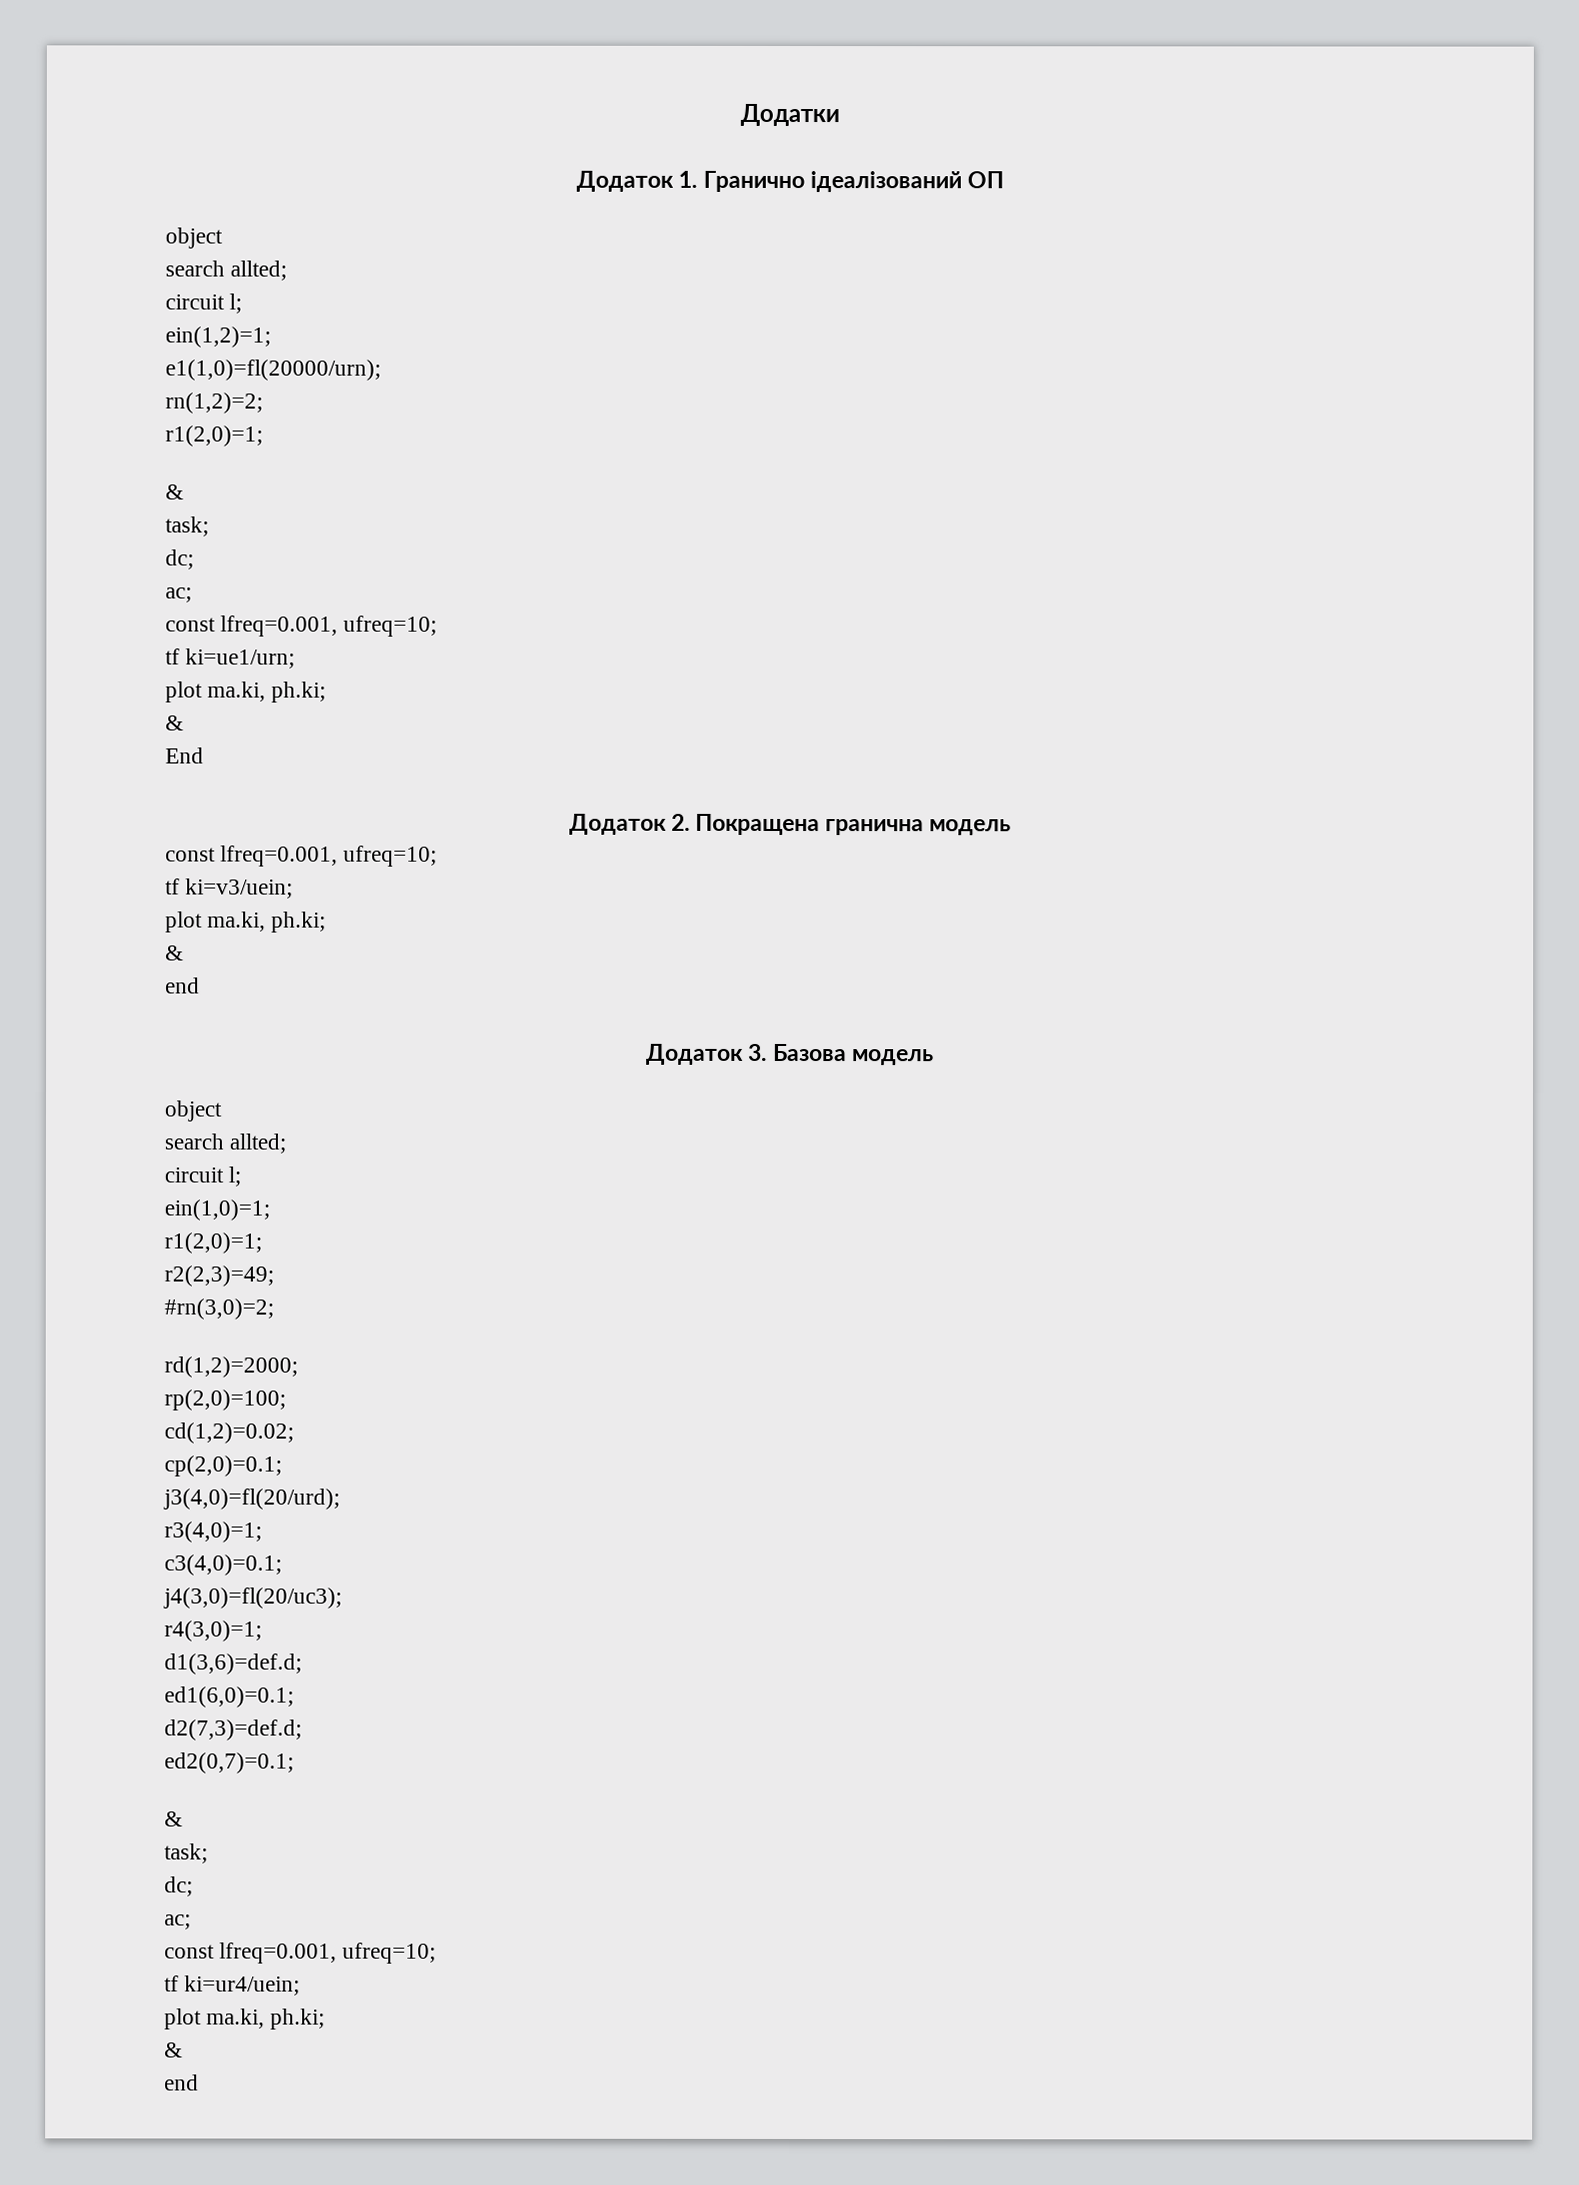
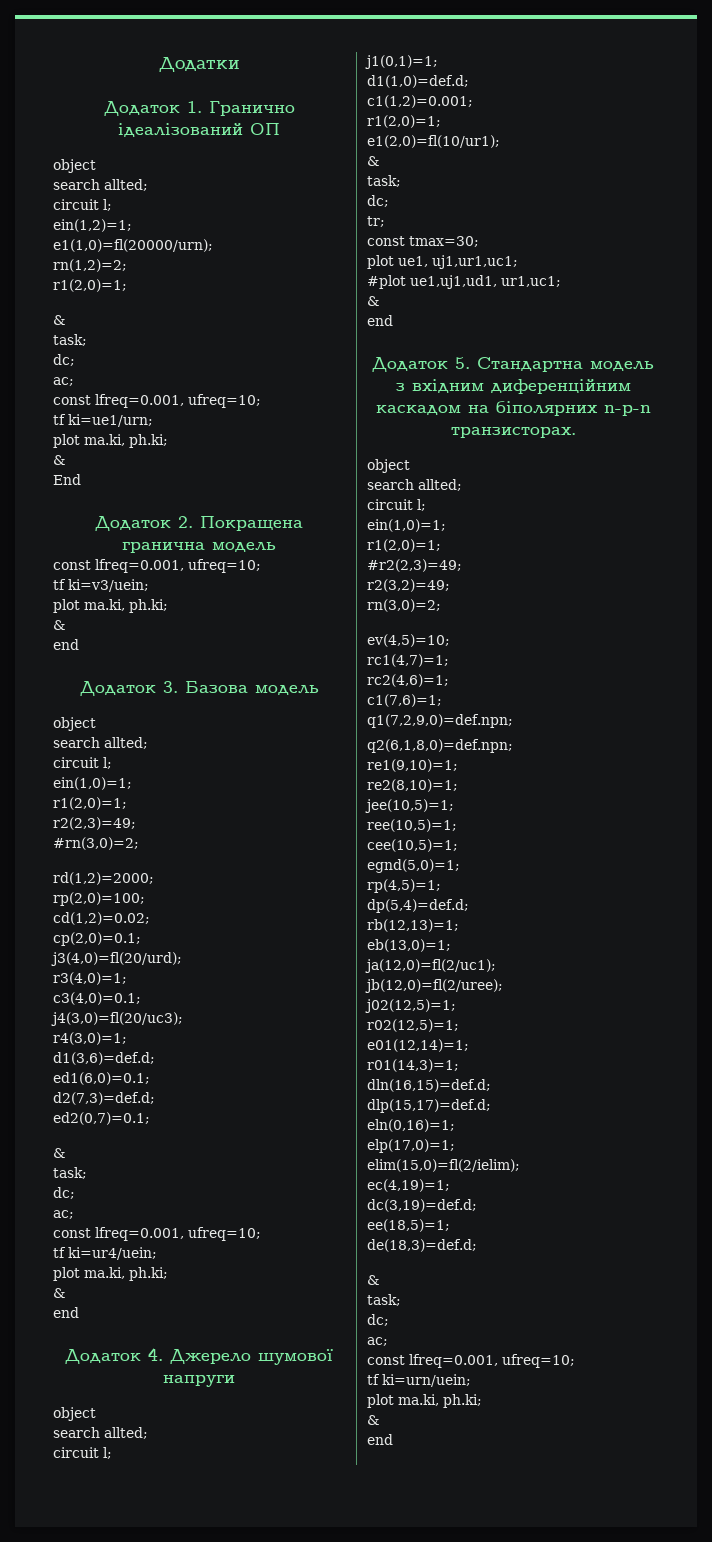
(199, 2082) none -> [65,1348,333,1365] [163,1374,235,1387] [53,1407,96,1421] [53,1427,148,1439] [53,1447,112,1459] [365,55,438,69] [367,75,469,88] [367,95,473,108] [367,115,441,128] [367,135,500,148] [367,156,379,166] [367,175,401,187] [367,195,389,207] [367,216,385,227] [367,236,479,247] [367,255,518,269] [367,275,561,289] [367,296,379,306] [367,315,393,326] [372,357,654,372] [395,379,631,394] [375,401,651,416] [450,427,576,438] [367,459,410,473] [367,479,462,491] [367,499,426,511] [367,519,446,532] [367,539,441,552] [367,559,462,572] [367,579,450,592] [367,599,441,612] [367,634,450,647] [367,654,449,667] [367,674,449,687] [367,694,442,707] [367,714,513,728] [367,739,513,753] [367,759,458,772] [367,779,458,792] [365,799,454,813] [367,819,457,832] [367,839,458,852] [367,859,460,873] [367,879,441,893] [367,899,469,913] [367,919,459,932] [367,939,451,952] [365,959,496,973] [365,979,503,993] [365,999,456,1013] [367,1019,459,1032] [367,1039,469,1052] [367,1059,459,1072] [367,1079,491,1092] [367,1099,491,1113] [367,1119,455,1132] [367,1139,455,1153] [367,1159,520,1172] [367,1179,450,1192] [367,1199,477,1212] [367,1219,450,1232] [367,1239,477,1252] [367,1275,379,1285] [367,1294,401,1306] [367,1314,389,1326] [367,1337,388,1346] [367,1354,575,1368] [367,1374,471,1387] [367,1394,482,1408] [367,1415,379,1425] [367,1434,393,1445] // Додаток 4. Джерело шумової напруги // object // search allted; // circuit l; // j1(0,1)=1; // d1(1,0)=def.d; // c1(1,2)=0.001; // r1(2,0)=1; // e1(2,0)=fl(10/ur1); // & // task; // dc; // tr; // const tmax=30; // plot ue1, uj1,ur1,uc1; // #plot ue1,uj1,ud1, ur1,uc1; // & // end // Додаток 5. Стандартна модель з вхідним диференційним каскадом на біполярних n-p-n транзисторах. // object // search allted; // circuit l; // ein(1,0)=1; // r1(2,0)=1; // #r2(2,3)=49; // r2(3,2)=49; // rn(3,0)=2; // ev(4,5)=10; // rc1(4,7)=1; // rc2(4,6)=1; // c1(7,6)=1; // q1(7,2,9,0)=def.npn; // q2(6,1,8,0)=def.npn; // re1(9,10)=1; // re2(8,10)=1; // jee(10,5)=1; // ree(10,5)=1; // cee(10,5)=1; // egnd(5,0)=1; // rp(4,5)=1; // dp(5,4)=def.d; // rb(12,13)=1; // eb(13,0)=1; // ja(12,0)=fl(2/uc1); // jb(12,0)=fl(2/uree); // j02(12,5)=1; // r02(12,5)=1; // e01(12,14)=1; // r01(14,3)=1; // dln(16,15)=def.d; // dlp(15,17)=def.d; // eln(0,16)=1; // elp(17,0)=1; // elim(15,0)=fl(2/ielim); // ec(4,19)=1; // dc(3,19)=def.d; // ee(18,5)=1; // de(18,3)=def.d; // & // task; // dc; // ac; // const lfreq=0.001, ufreq=10; // tf ki=urn/uein; // plot ma.ki, ph.ki; // & // end

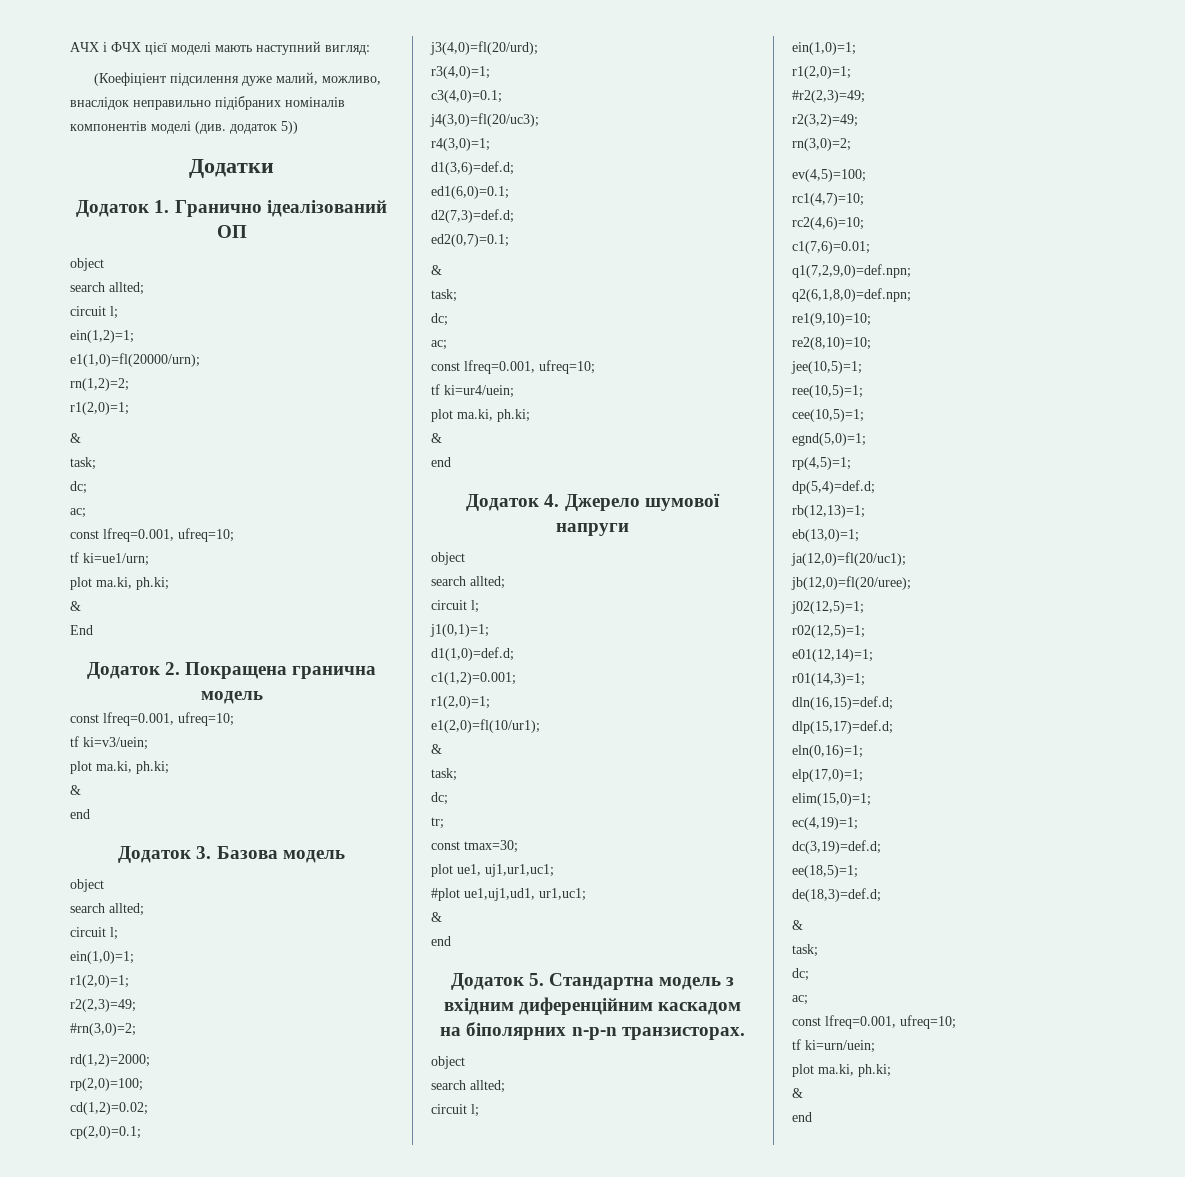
(158, 64) none -> [70,41,370,55] [94,72,382,86] [70,96,345,110] [70,121,298,134] АЧХ і ФЧХ цієї моделі мають наступний вигляд: // (Коефіціент підсилення дуже малий, можливо, внаслідок неправильно підібраних номіналів компонентів моделі (див. додаток 5)) //
[367,634,450,647] [367,654,449,667] [367,674,449,687] [367,694,442,707] ev(4,5)=10; // rc1(4,7)=1; // rc2(4,6)=1; // c1(7,6)=1; -> [792,169,866,182] [792,193,864,206] [792,217,864,230] [792,241,870,254] ev(4,5)=100; // rc1(4,7)=10; // rc2(4,6)=10; // c1(7,6)=0.01;
[367,759,458,772] [367,779,458,792] re1(9,10)=1; // re2(8,10)=1; -> [792,313,871,326] [792,337,871,350] re1(9,10)=10; // re2(8,10)=10;
[365,959,496,973] [365,979,503,993] ja(12,0)=fl(2/uc1); // jb(12,0)=fl(2/uree); -> [791,552,906,566] [791,576,911,590] ja(12,0)=fl(20/uc1); // jb(12,0)=fl(20/uree);
[367,1159,520,1172] elim(15,0)=fl(2/ielim); -> [792,793,871,806] elim(15,0)=1;

